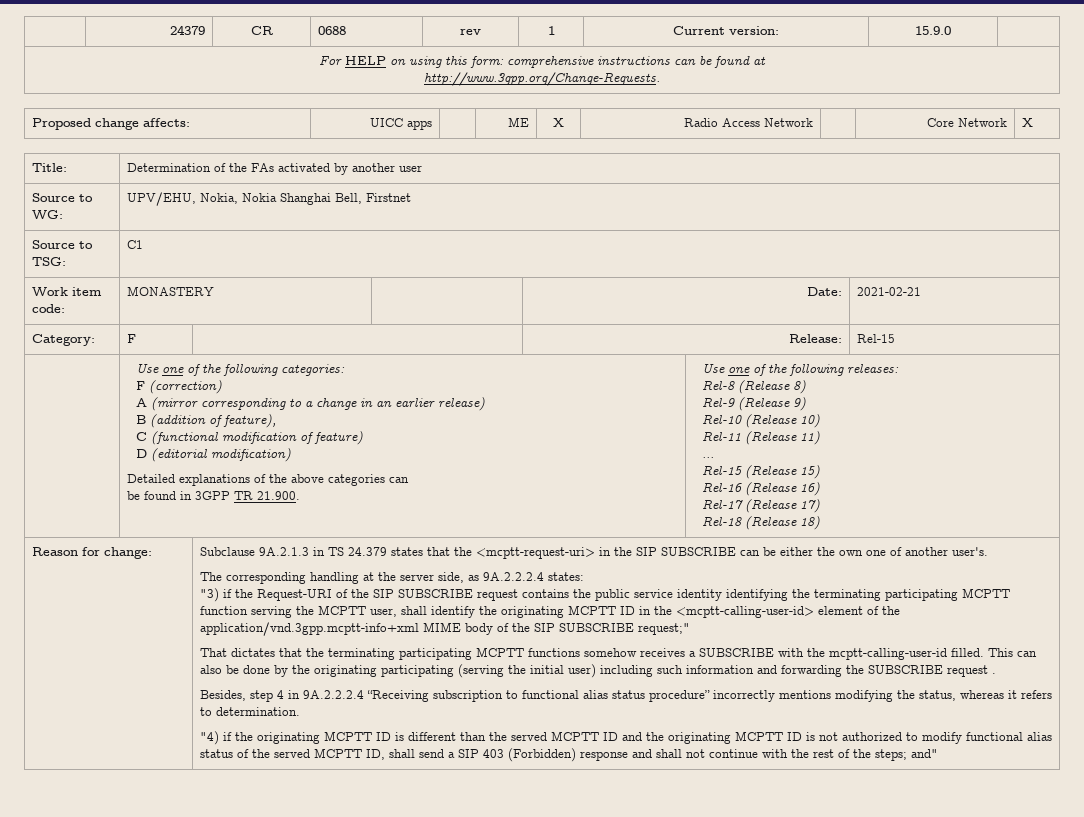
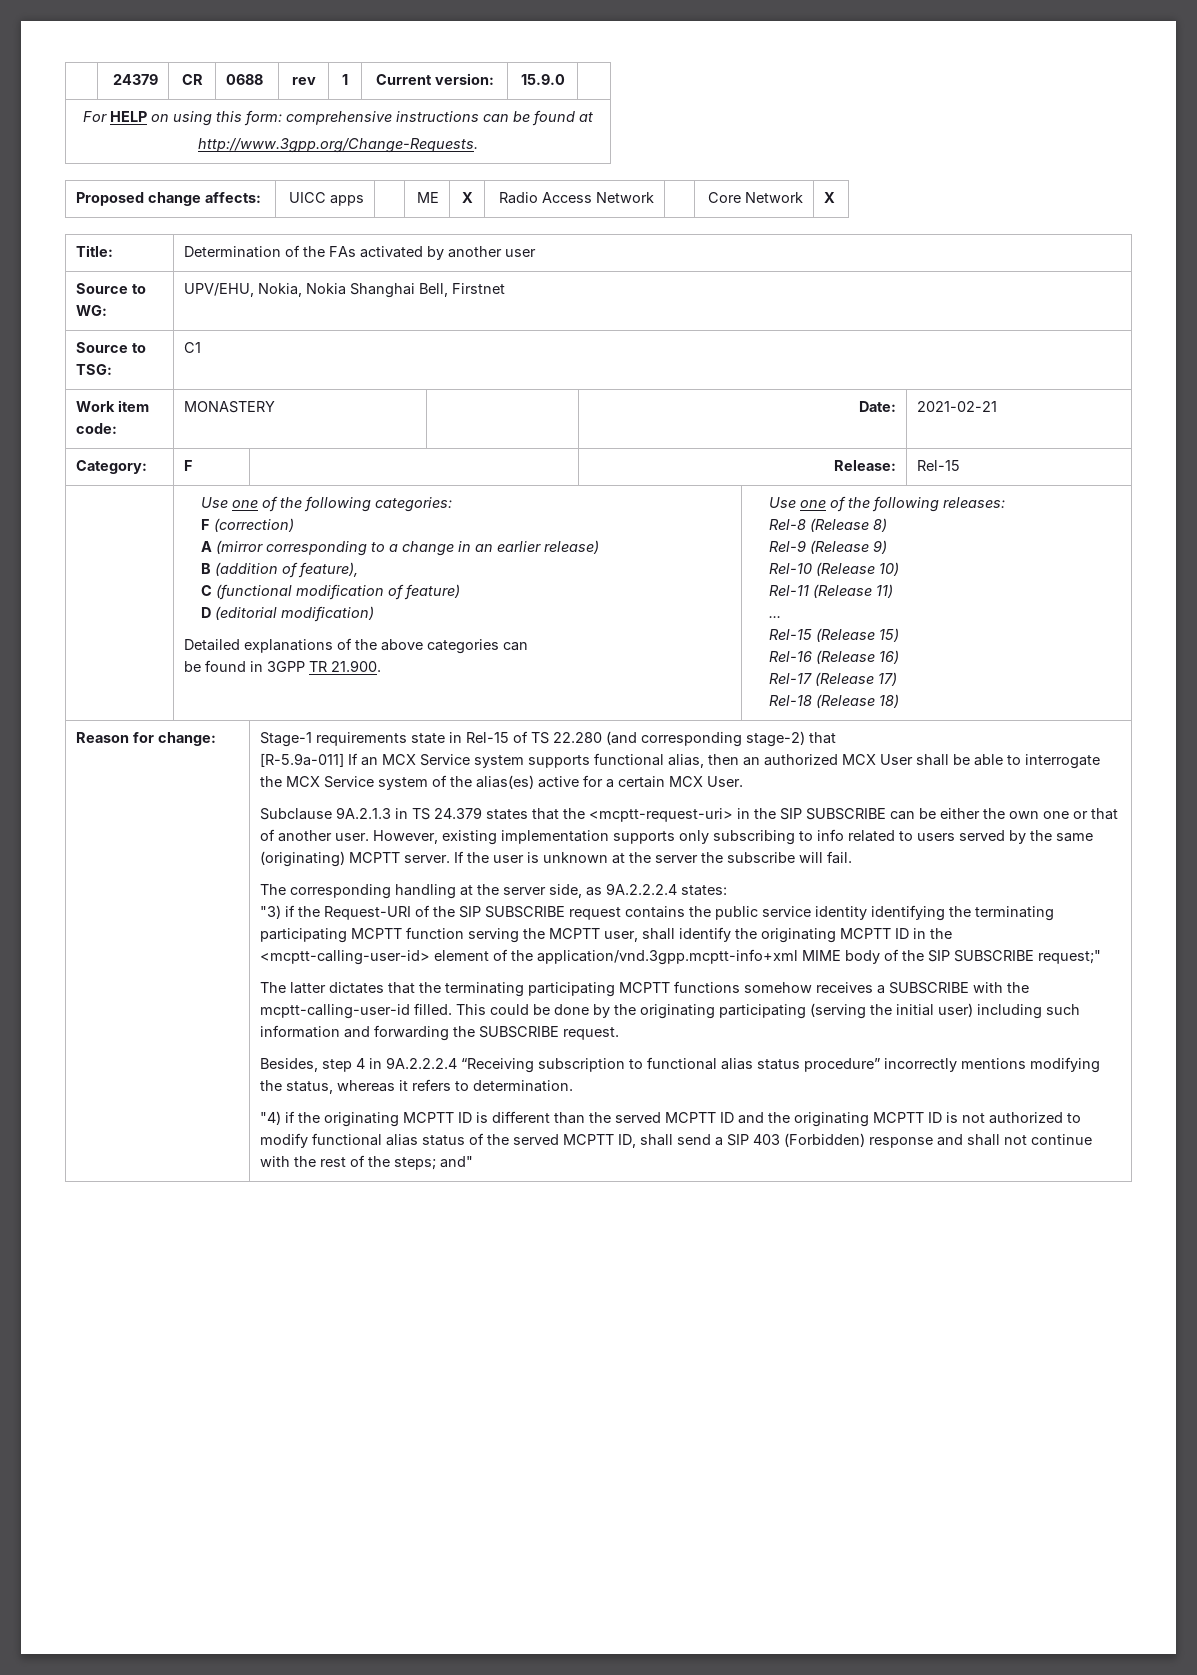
(152, 553) none -> [260,731,837,747] [260,753,1101,769] [260,775,744,790] Stage-1 requirements state in Rel-15 of TS 22.280 (and corresponding stage-2) that // [R-5.9a-011] If an MCX Service system supports functional alias, then an authorized MCX User shall be able to interrogate the MCX Service system of the alias(es) active for a certain MCX User. //
[889,547,988,556] of another user's. -> [1073,808,1119,820] [260,829,1094,845] [260,851,853,867] or that of another user. However, existing implementation supports only subscribing to info related to users served by the same (originating) MCPTT server. If the user is unknown at the server the subscribe will fail.
[199,648,227,657] That -> [260,982,327,994] The latter
[1016,651,1037,657] [199,665,222,674] can also -> [490,1004,530,1015] could
[946,665,996,677] request . -> [563,1027,620,1040] request.

